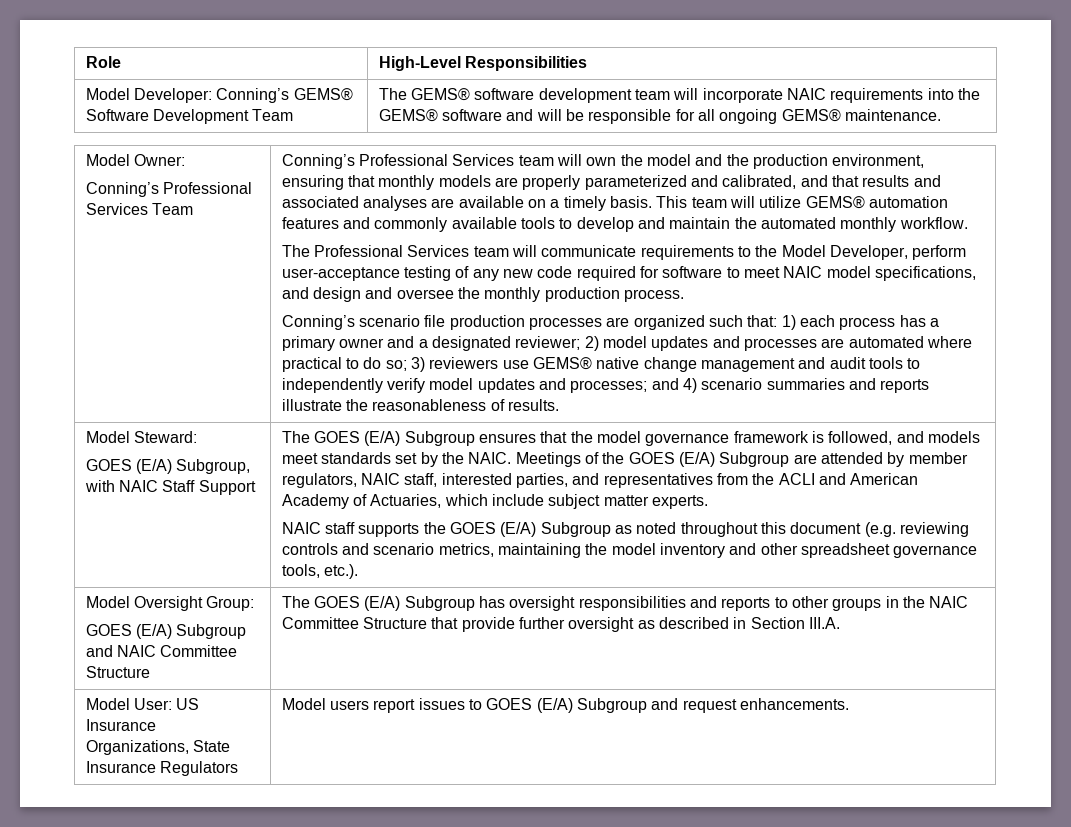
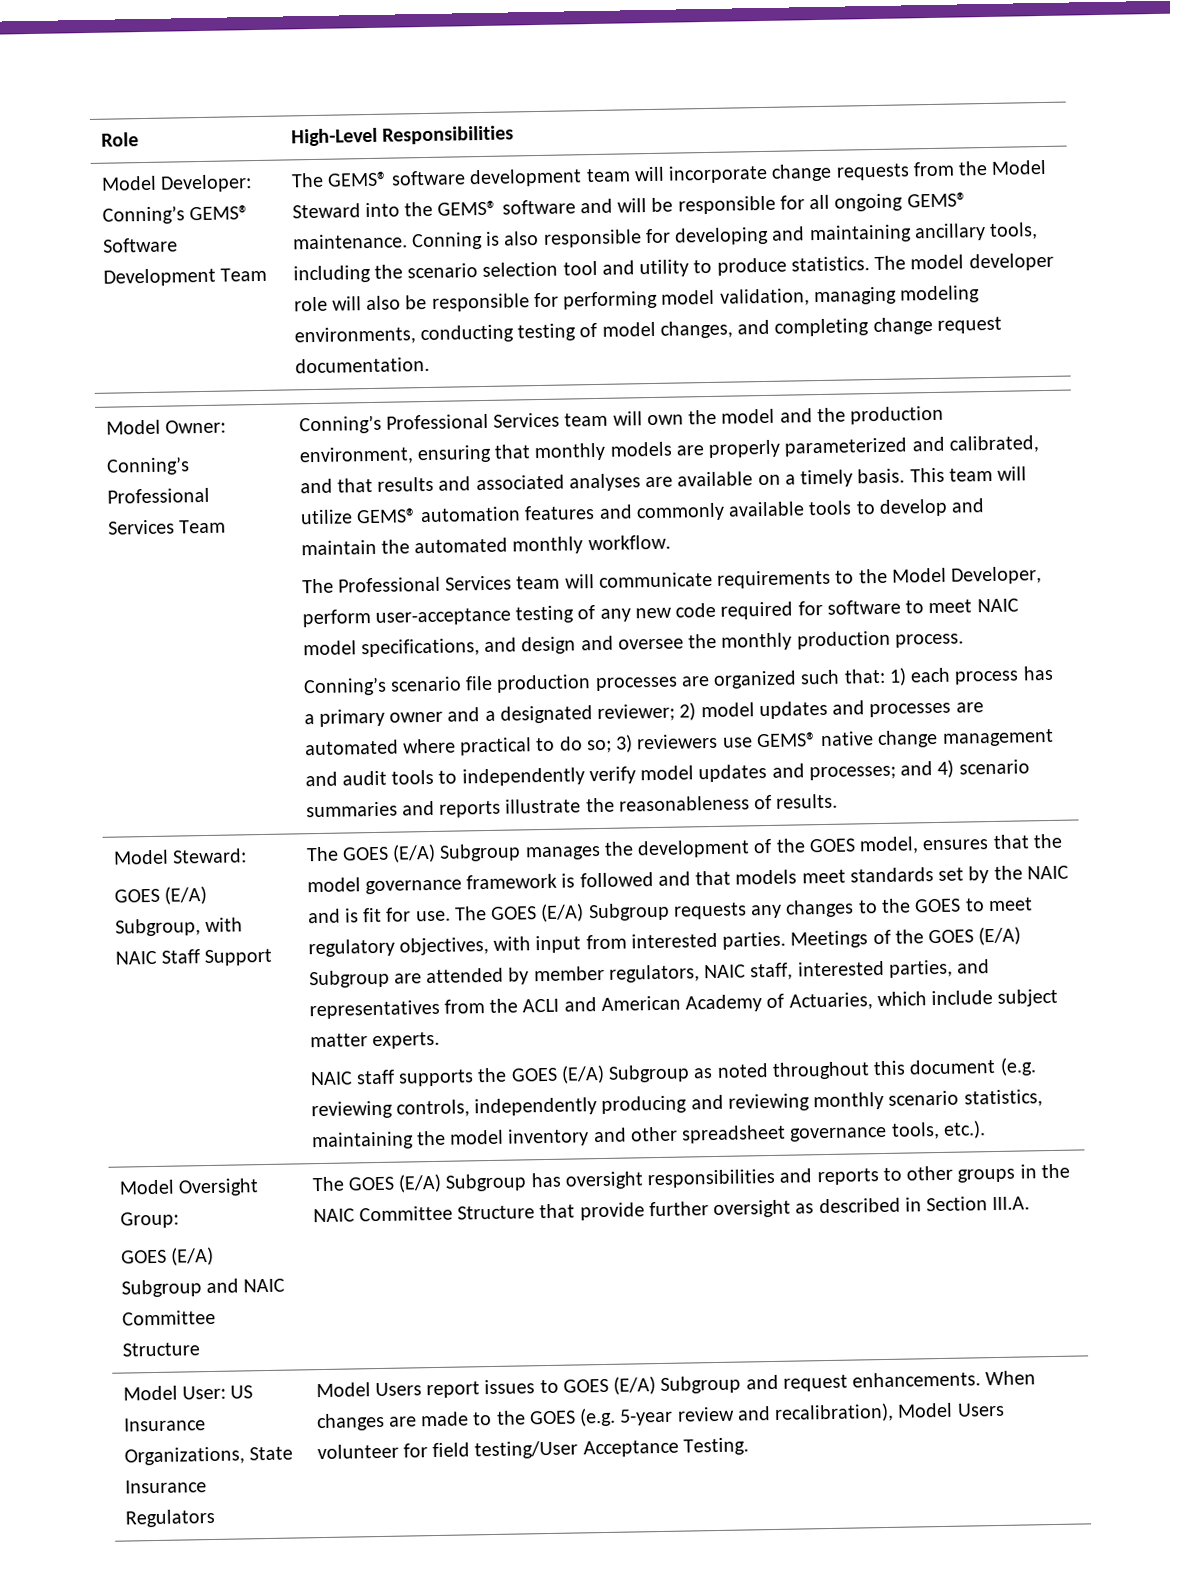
[787,88,924,103] NAIC requirements -> [771,159,1048,182] [291,203,361,219] change requests from the Model Steward
(941, 115) none -> [410,222,1039,251] [292,252,1054,284] [293,285,981,312] [293,316,1002,346] [294,356,430,374] Conning is also responsible for developing and maintaining ancillary tools, including the scenario selection tool and utility to produce statistics. The model developer role will also be responsible for performing model validation, managing modeling environments, conducting testing of model changes, and completing change request documentation.
(475, 438) none -> [524,836,920,861] manages the development of the GOES model,
[828,431,924,445] followed, and -> [579,870,732,888] followed and that
[468,452,512,464] NAIC. -> [1026,865,1069,880] [306,897,1033,924] [307,931,787,958] NAIC and is fit for use. The GOES (E/A) Subgroup requests any changes to the GOES to meet regulatory objectives, with input from interested parties.
[281,543,494,557] controls and scenario metrics, -> [395,1089,1043,1118] controls, independently producing and reviewing monthly scenario statistics,
[330,700,370,710] users -> [374,1382,422,1397] Users
(849, 704) none -> [985,1370,1037,1386] [315,1402,1005,1432] [316,1437,749,1460] When changes are made to the GOES (e.g. 5-year review and recalibration), Model Users volunteer for field testing/User Acceptance Testing.

